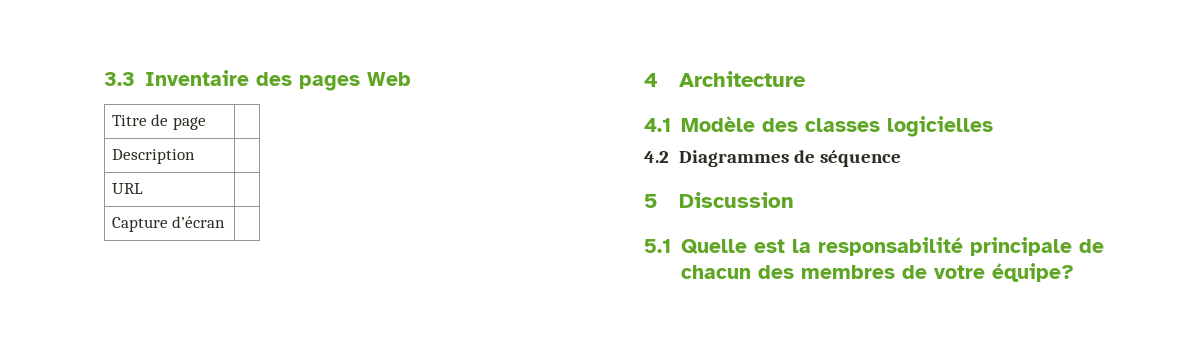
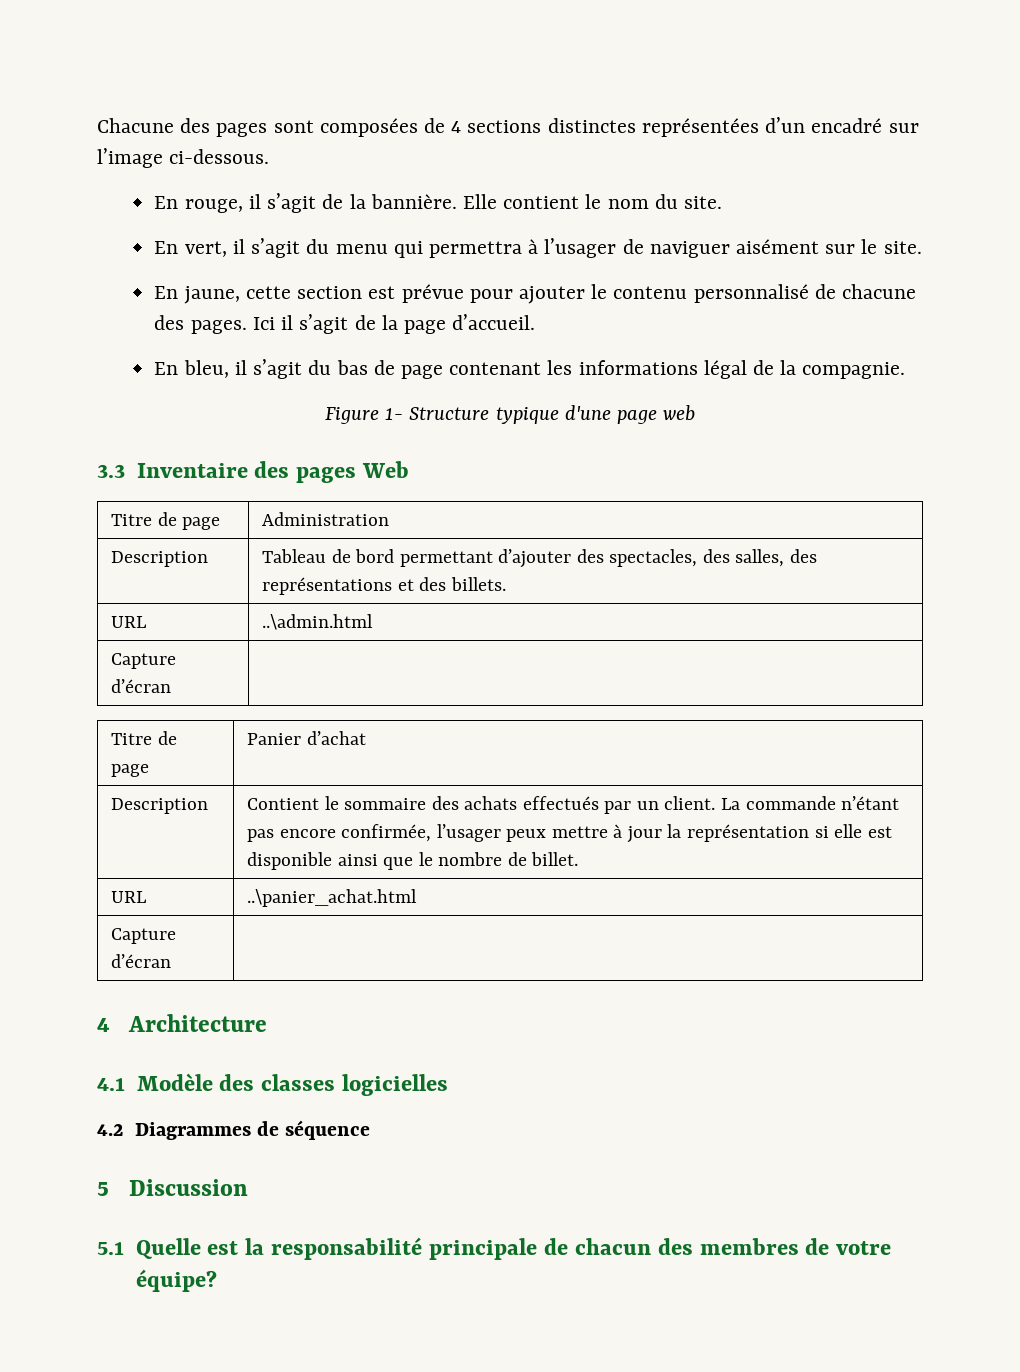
(104, 79) none -> [97,117,919,137] [97,148,270,168] [154,193,722,213] [154,238,922,258] [154,284,916,304] [154,314,536,334] [154,359,906,379] [324,405,696,424] Chacune des pages sont composées de 4 sections distinctes représentées d’un encadré sur l’image ci-dessous. // En rouge, il s’agit de la bannière. Elle contient le nom du site. // En vert, il s’agit du menu qui permettra à l’usager de naviguer aisément sur le site. // En jaune, cette section est prévue pour ajouter le contenu personnalisé de chacune des pages. Ici il s’agit de la page d’accueil. // En bleu, il s’agit du bas de page contenant les informations légal de la compagnie. // Figure 1- Structure typique d'une page web //
[111,149,195,164] [111,183,143,194] // Description | // URL | -> [262,512,390,526] [111,551,209,567] [262,549,817,568] [262,577,506,595] [111,616,147,628] [262,614,374,630] [111,653,177,669] [111,679,172,693] [111,731,177,745] [111,764,150,777] [247,731,366,745] [111,798,209,814] [247,796,900,814] [247,824,892,843] [247,852,579,870] [111,891,147,903] [247,889,418,907] Administration // Description | Tableau de bord permettant d’ajouter des spectacles, des salles, des représentations et des billets. // URL | ..\admin.html // Capture d’écran | // Titre de page | Panier d’achat // Description | Contient le sommaire des achats effectués par un client. La commande n’étant pas encore confirmée, l’usager peux mettre à jour la représentation si elle est disponible ainsi que le nombre de billet. // URL | ..\panier_achat.html

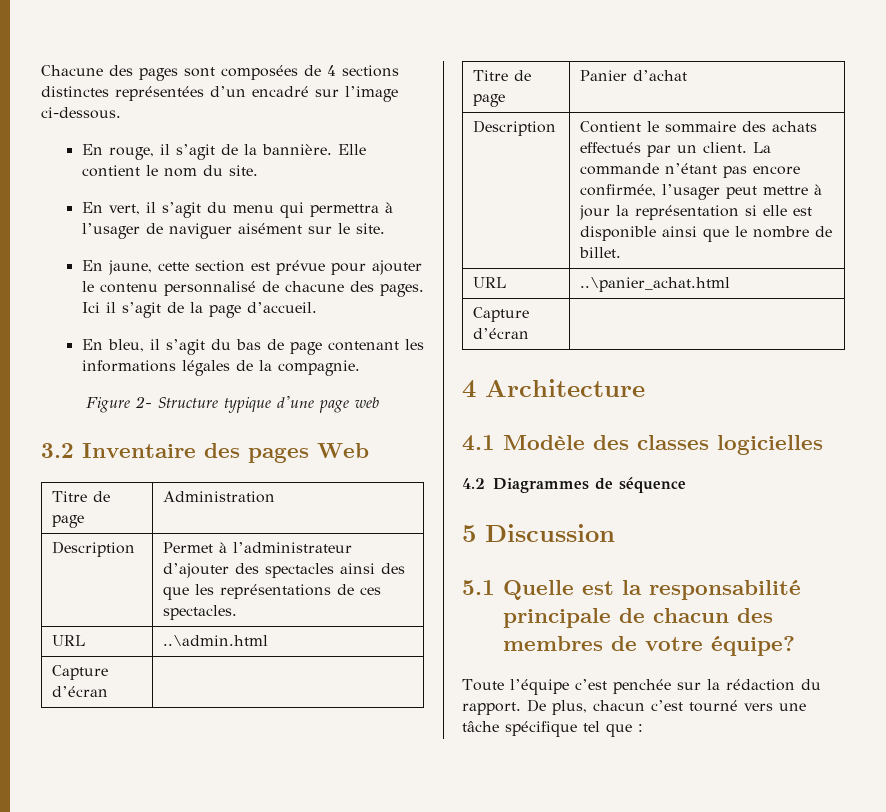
[703,360,747,379] légal -> [181,360,230,376] légales
[385,408,404,420] 1- -> [135,396,152,408] 2-
[97,464,125,478] 3.3 -> [41,443,74,458] 3.2
[262,549,817,568] [262,577,506,595] Tableau de bord permettant d’ajouter des spectacles, des salles, des représentations et des billets. -> [162,542,352,553] [162,563,405,578] [162,584,381,600] [162,605,237,620] Permet à l’administrateur d’ajouter des spectacles ainsi des que les représentations de ces spectacles.
[506,829,547,842] peux -> [725,186,757,199] peut
(217, 1280) none -> [462,679,821,695] [462,699,806,715] [462,721,643,737] // Toute l’équipe c’est penchée sur la rédaction du rapport. De plus, chacun c’est tourné vers une tâche spécifique tel que :

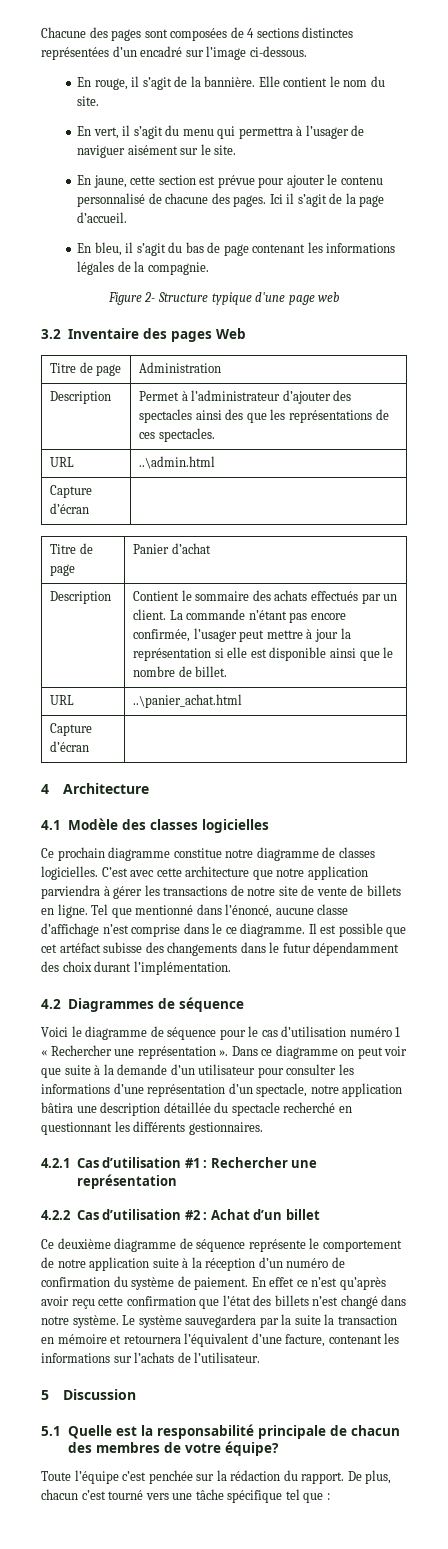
[462,477,686,493] 4.2 Diagrammes de séquence -> [41,847,375,861] [41,866,368,880] [41,885,401,899] [41,904,349,918] [41,923,407,937] [41,942,400,956] [41,961,231,975] [41,997,244,1012] [41,1026,401,1040] [41,1045,408,1059] [41,1064,354,1078] [41,1083,403,1097] [41,1102,352,1116] [41,1121,263,1135] [41,1157,318,1168] [76,1174,177,1189] [41,1209,320,1220] [41,1238,402,1252] [41,1257,345,1271] [41,1276,386,1290] [41,1295,407,1309] [41,1314,397,1328] [41,1333,400,1347] [41,1352,261,1363] Ce prochain diagramme constitue notre diagramme de classes logicielles. C’est avec cette architecture que notre application parviendra à gérer les transactions de notre site de vente de billets en ligne. Tel que mentionné dans l’énoncé, aucune classe d’affichage n’est comprise dans le ce diagramme. Il est possible que cet artéfact subisse des changements dans le futur dépendamment des choix durant l’implémentation. // 4.2 Diagrammes de séquence // Voici le diagramme de séquence pour le cas d’utilisation numéro 1 « Rechercher une représentation ». Dans ce diagramme on peut voir que suite à la demande d’un utilisateur pour consulter les informations d’une représentation d’un spectacle, notre application bâtira une description détaillée du spectacle recherché en questionnant les différents gestionnaires. // 4.2.1 Cas d’utilisation #1 : Rechercher une représentation // 4.2.2 Cas d’utilisation #2 : Achat d’un billet // Ce deuxième diagramme de séquence représente le comportement de notre application suite à la réception d’un numéro de confirmation du système de paiement. En effet ce n’est qu’après avoir reçu cette confirmation que l’état des billets n’est changé dans notre système. Le système sauvegardera par la suite la transaction en mémoire et retournera l’équivalent d’une facture, contenant les informations sur l’achats de l’utilisateur.

